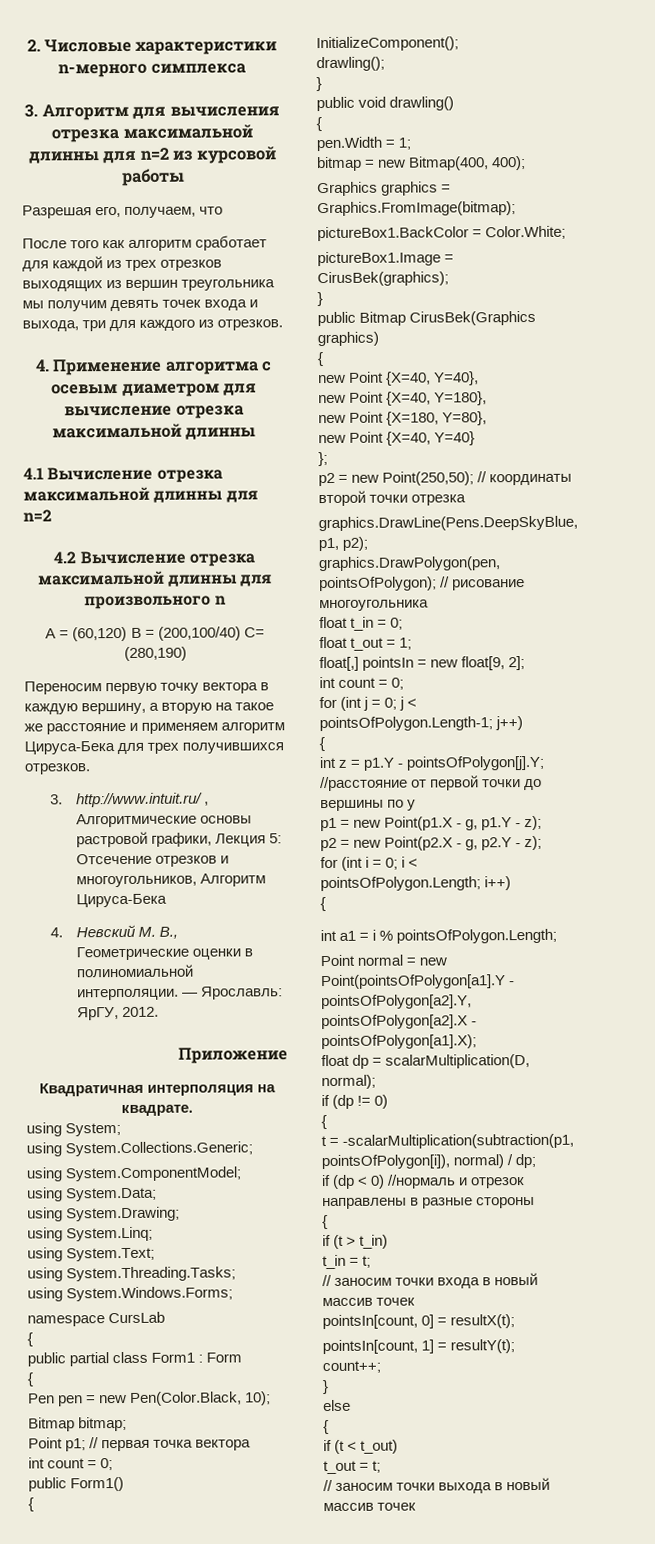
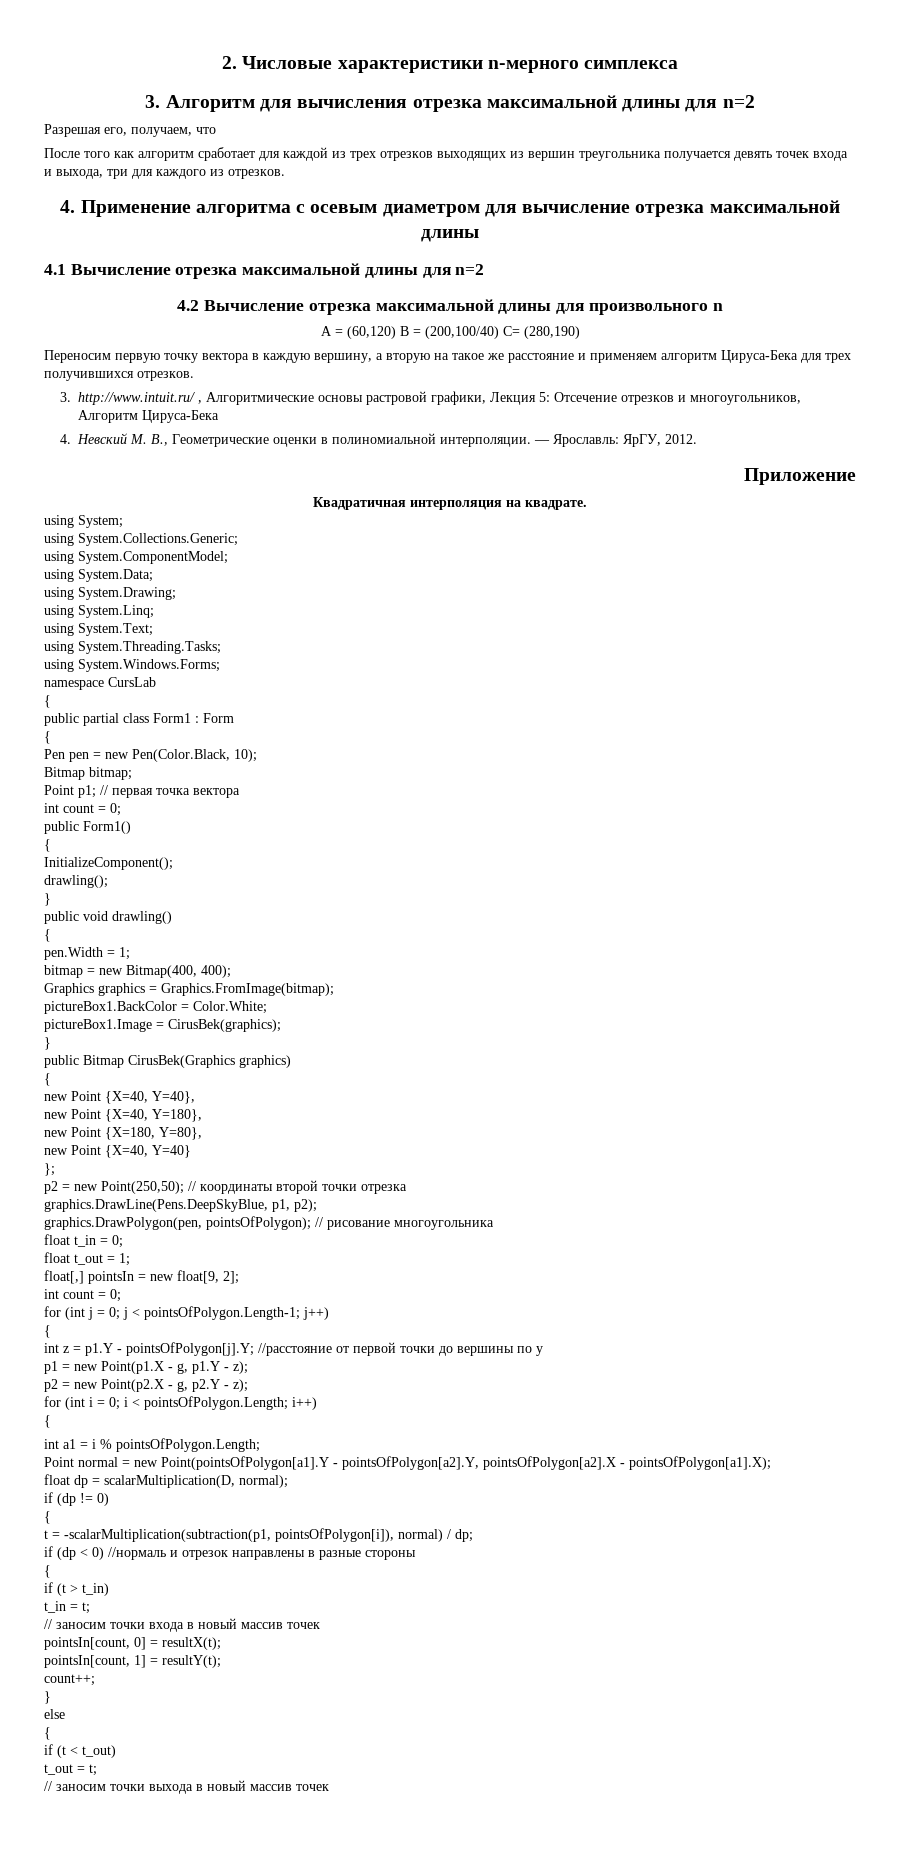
[27,146,278,164] [121,168,185,187] длинны для n=2 из курсовой работы -> [622,95,755,112] длины для n=2
[22,300,108,312] мы получим -> [664,151,731,161] получается
[185,427,257,440] длинны -> [421,229,479,242] длины
[153,490,224,503] длинны -> [364,267,418,278] длины
[168,574,238,587] длинны -> [498,303,552,314] длины

